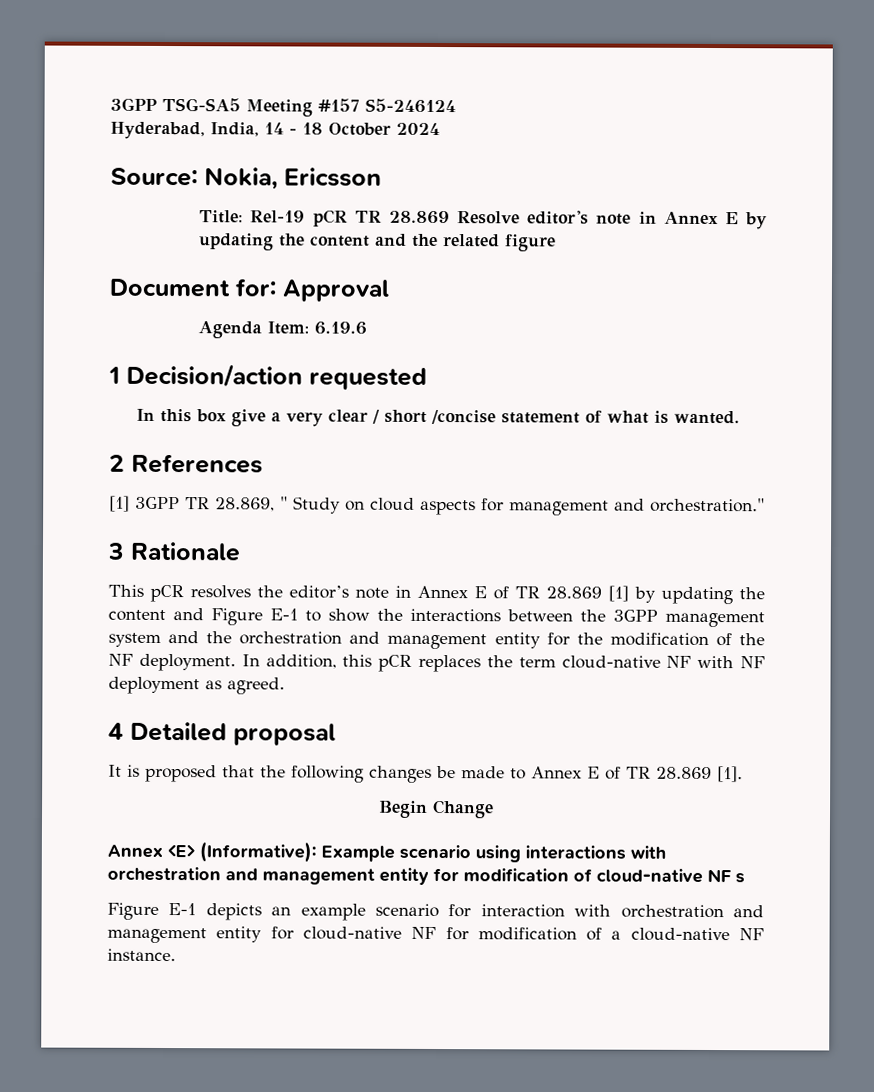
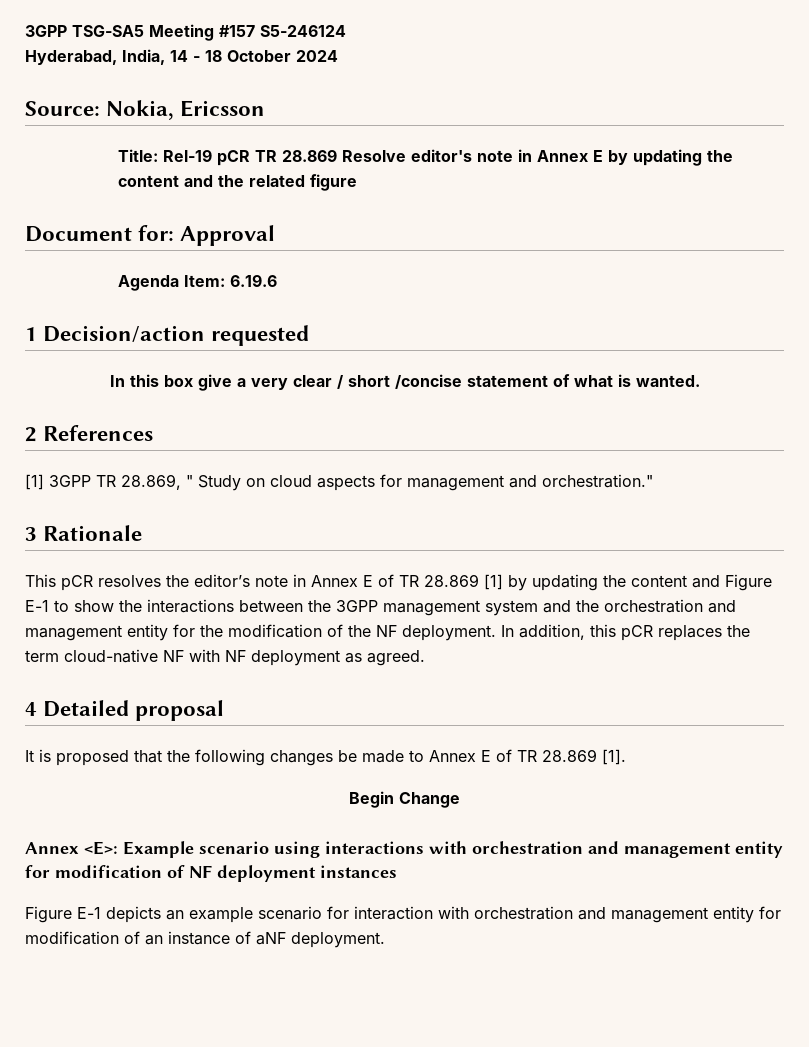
[167,841,317,863] <E> (Informative): -> [84,841,118,855] <E>:
[596,868,745,884] cloud-native NF s -> [189,865,397,882] NF deployment instances
[302,926,764,942] [107,948,176,962] cloud-native NF for modification of a cloud-native NF instance. -> [25,931,385,948] modification of an instance of aNF deployment.

